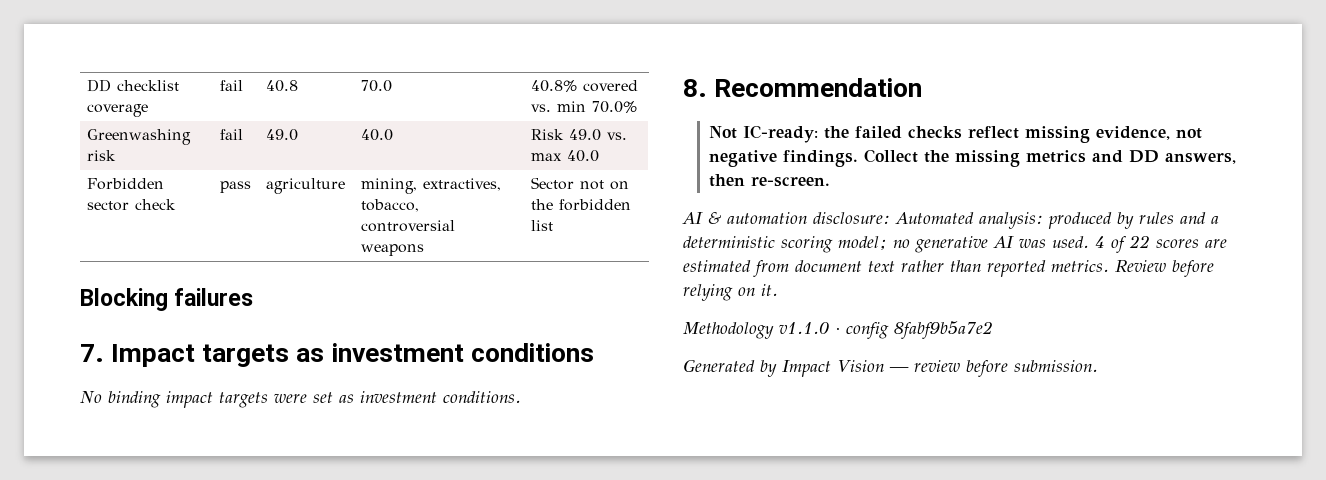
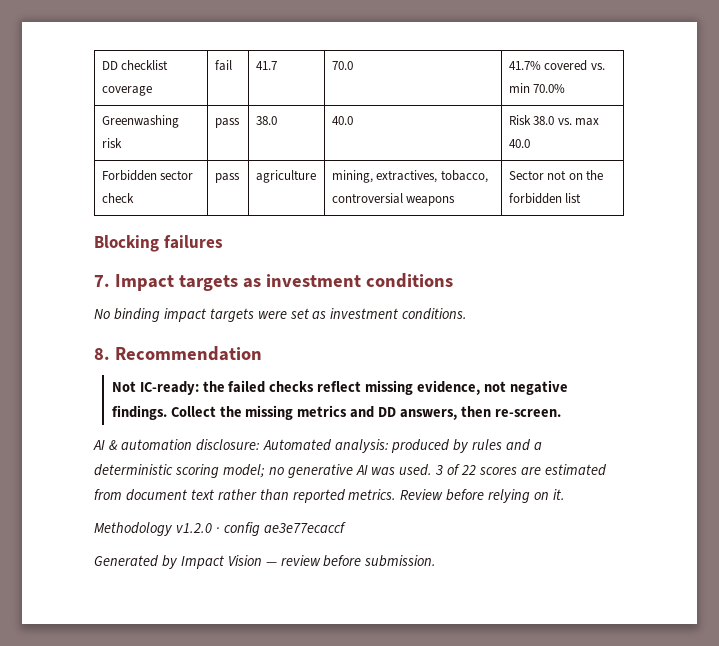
[266,80,299,92] 40.8 -> [255,61,277,70] 41.7
[531,80,578,92] 40.8% -> [508,61,541,70] 41.7%
[220,129,244,140] [266,129,299,141] fail | 49.0 -> [214,118,240,128] [255,116,277,125] pass | 38.0
[569,129,602,141] 49.0 -> [533,116,555,125] 38.0
[1095,236,1105,248] 4 -> [435,465,444,475] 3
[778,322,829,334] v1.1.0 -> [175,523,212,533] v1.2.0
[893,321,993,339] 8fabf9b5a7e2 -> [263,522,346,533] ae3e77ecaccf

